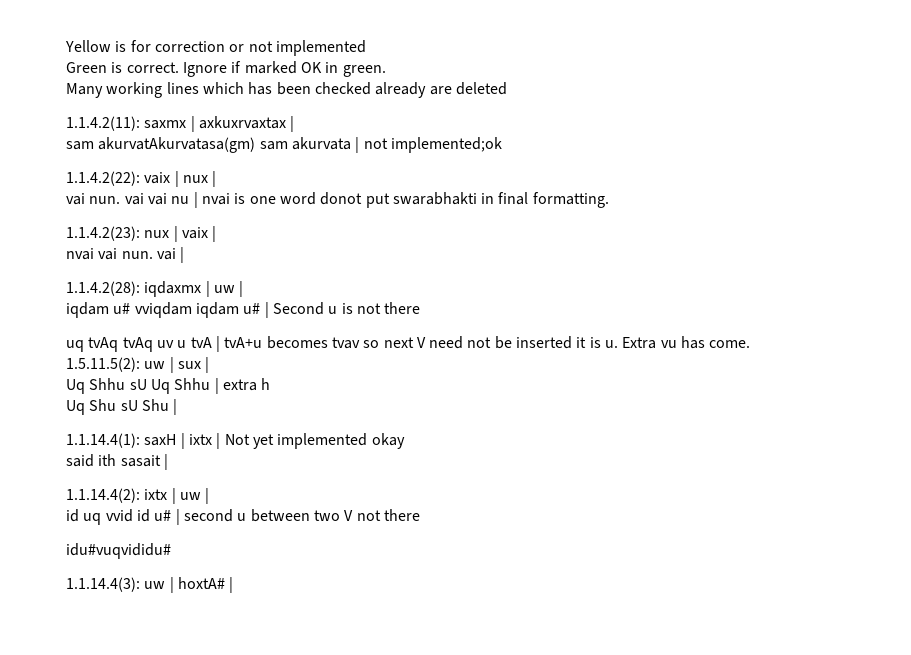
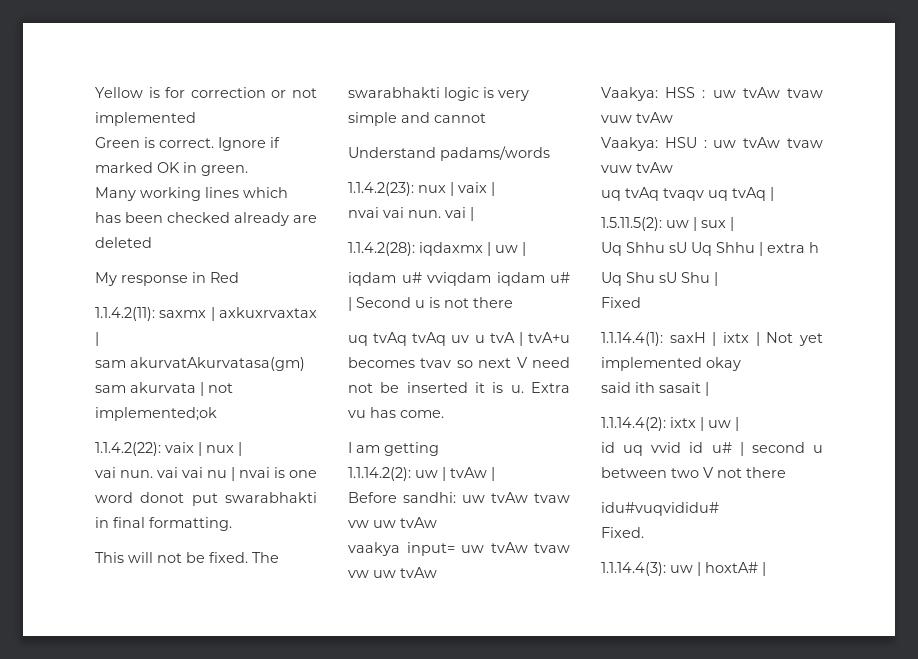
(507, 88) none -> [95,272,239,286] // My response in Red
(609, 200) none -> [95,552,279,563] [348,87,529,101] [348,112,486,126] [348,146,550,161] // This will not be fixed. The swarabhakti logic is very simple and cannot // Understand padams/words
(751, 344) none -> [348,442,439,456] [348,467,495,481] [348,492,570,503] [348,517,437,528] [348,542,570,556] [348,567,437,578] [601,87,823,101] [601,112,673,123] [601,137,823,151] [601,162,673,173] [601,187,774,201] // I am getting // 1.1.14.2(2): uw | tvAw | // Before sandhi: uw tvAw tvaw vw uw tvAw // vaakya input= uw tvAw tvaw vw uw tvAw // Vaakya: HSS : uw tvAw tvaw vuw tvAw // Vaakya: HSU : uw tvAw tvaw vuw tvAw // uq tvAq tvaqv uq tvAq |
(178, 407) none -> [601,297,641,308] // Fixed
(171, 551) none -> [601,527,644,538] // Fixed.

